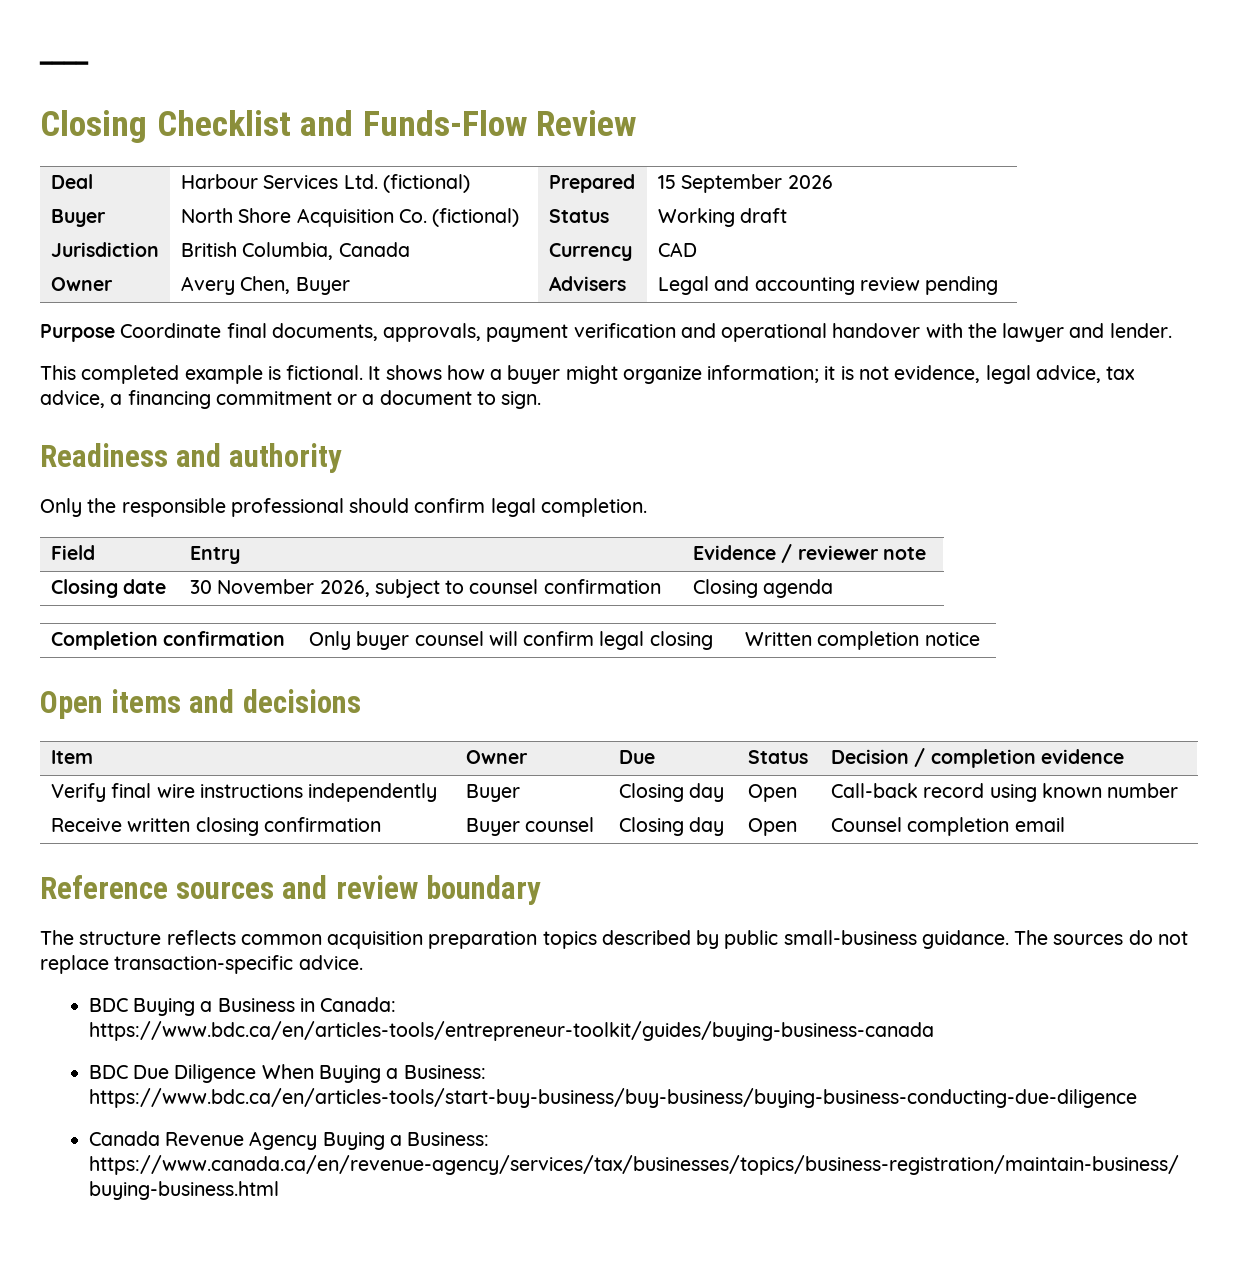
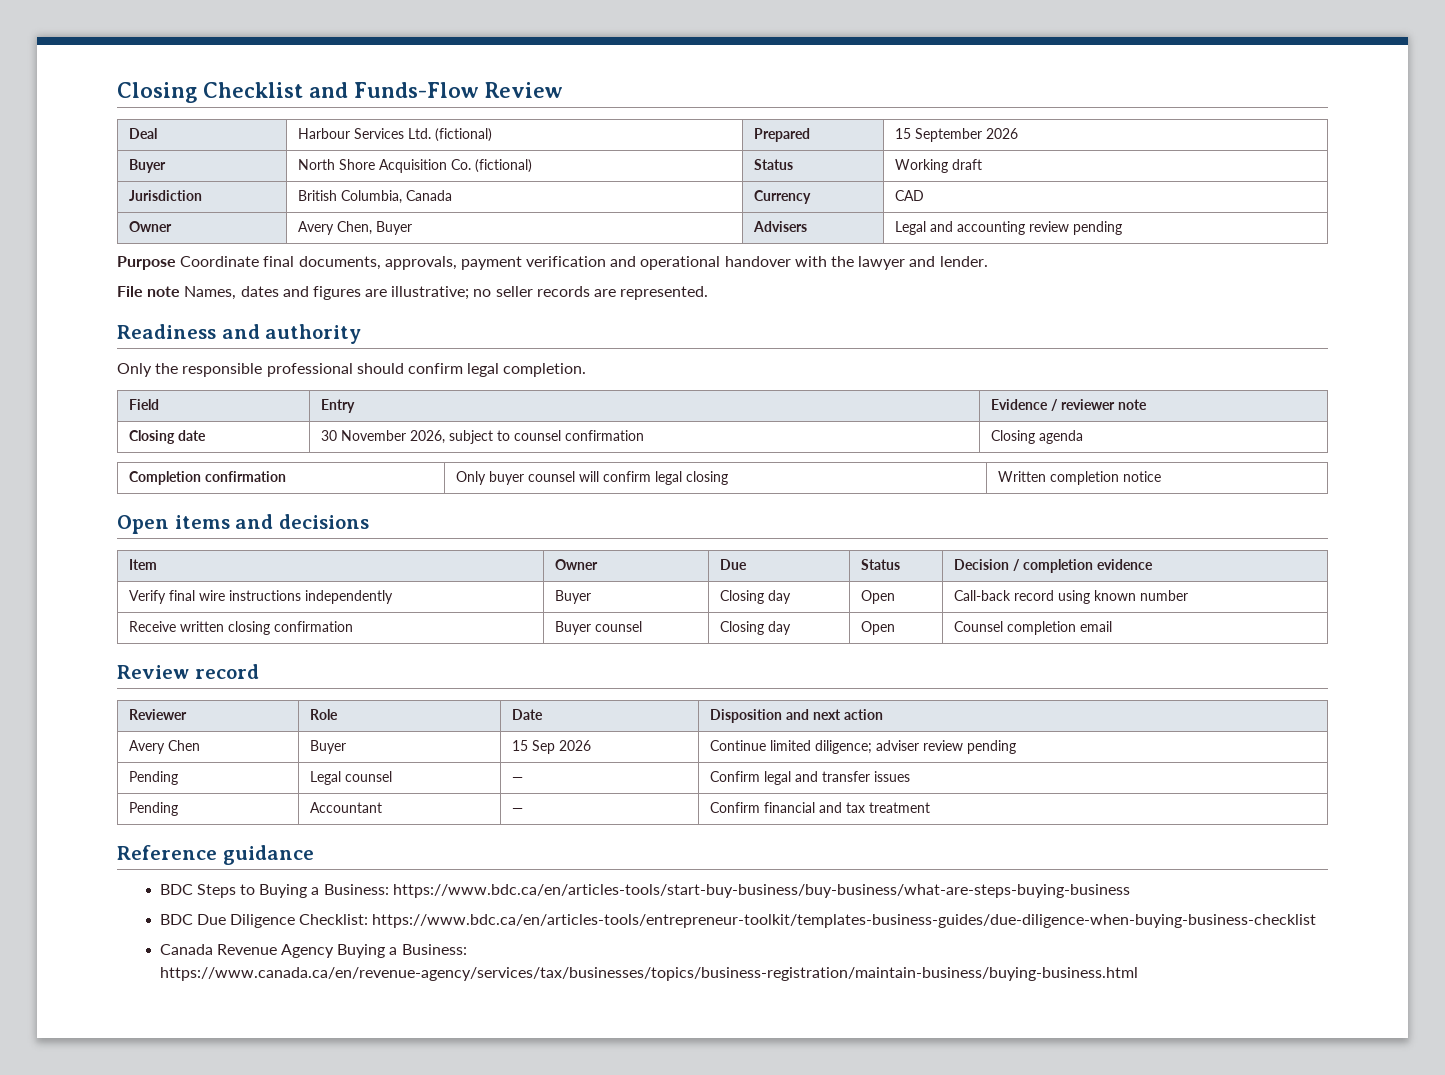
[39,61,89,70] ━━━━ // -> (117, 92) none
[40,365,1136,384] [40,390,542,409] This completed example is fictional. It shows how a buyer might organize information; it is not evidence, legal advice, tax advice, a financing commitment or a document to sign. -> [117,286,709,300] File note Names, dates and figures are illustrative; no seller records are represented.
[40,875,541,905] [40,930,1188,949] [40,955,363,974] [88,997,397,1016] [88,1021,934,1041] [88,1064,486,1083] [88,1088,1137,1108] Reference sources and review boundary // The structure reflects common acquisition preparation topics described by public small-business guidance. The sources do not replace transaction-specific advice. // BDC Buying a Business in Canada: https://www.bdc.ca/en/articles-tools/entrepreneur-toolkit/guides/buying-business-canada // BDC Due Diligence When Buying a Business: https://www.bdc.ca/en/articles-tools/start-buy-business/buy-business/buying-business-conducting-due-diligence -> [117,664,259,679] [128,709,187,720] [309,709,338,720] [511,709,543,720] [709,709,883,723] [128,740,200,754] [309,740,346,754] [511,740,591,754] [709,740,1016,754] [128,771,178,785] [309,771,392,785] [511,777,523,782] [709,771,910,785] [128,802,178,816] [309,802,382,813] [511,808,523,813] [709,802,930,813] [117,845,314,865] [159,884,1130,898] [159,914,1317,928] Review record // Reviewer | Role | Date | Disposition and next action // Avery Chen | Buyer | 15 Sep 2026 | Continue limited diligence; adviser review pending // Pending | Legal counsel | — | Confirm legal and transfer issues // Pending | Accountant | — | Confirm financial and tax treatment // Reference guidance // BDC Steps to Buying a Business: https://www.bdc.ca/en/articles-tools/start-buy-business/buy-business/what-are-steps-buying-business // BDC Due Diligence Checklist: https://www.bdc.ca/en/articles-tools/entrepreneur-toolkit/templates-business-guides/due-diligence-when-buying-business-checklist

